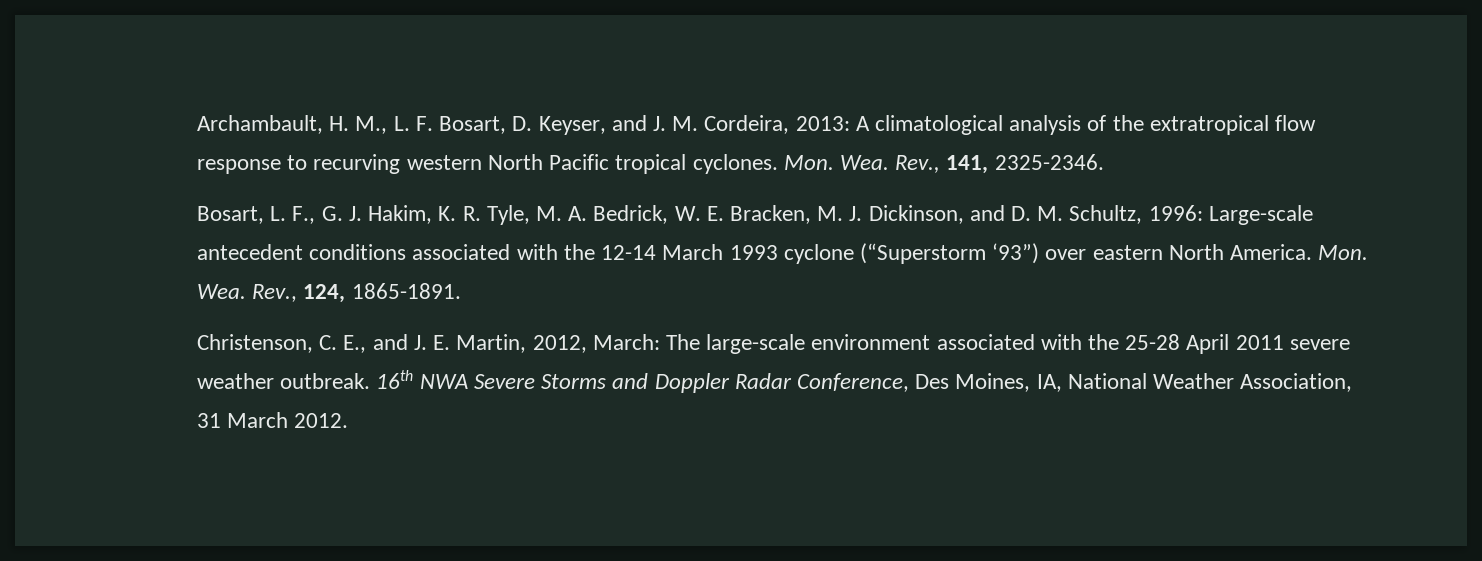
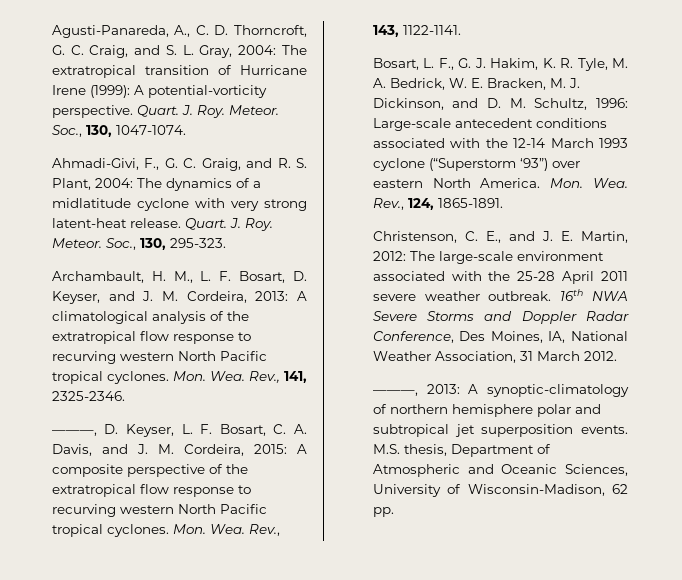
(197, 124) none -> [51,25,307,38] [51,45,307,58] [51,65,307,78] [51,85,267,98] [51,105,279,118] [51,125,186,137] [51,158,308,171] [51,178,261,191] [51,198,307,211] [51,218,273,231] [51,238,226,250] Agusti-Panareda, A., C. D. Thorncroft, G. C. Craig, and S. L. Gray, 2004: The extratropical transition of Hurricane Irene (1999): A potential-vorticity perspective. Quart. J. Roy. Meteor. Soc., 130, 1047-1074. // Ahmadi-Givi, F., G. C. Graig, and R. S. Plant, 2004: The dynamics of a midlatitude cyclone with very strong latent-heat release. Quart. J. Roy. Meteor. Soc., 130, 295-323. //
(1104, 162) none -> [51,424,307,437] [51,444,308,456] [51,464,248,477] [51,484,251,497] [51,504,267,517] [51,524,280,537] [372,25,461,37] // ———, D. Keyser, L. F. Bosart, C. A. Davis, and J. M. Cordeira, 2015: A composite perspective of the extratropical flow response to recurving western North Pacific tropical cyclones. Mon. Wea. Rev., 143, 1122-1141.
[532,334,660,353] 2012, March: -> [372,251,406,261] 2012:
(349, 420) none -> [372,384,629,397] [372,404,601,417] [372,424,628,437] [372,444,551,457] [372,464,628,477] [372,484,628,497] [372,507,394,517] // ———, 2013: A synoptic-climatology of northern hemisphere polar and subtropical jet superposition events. M.S. thesis, Department of Atmospheric and Oceanic Sciences, University of Wisconsin-Madison, 62 pp.

